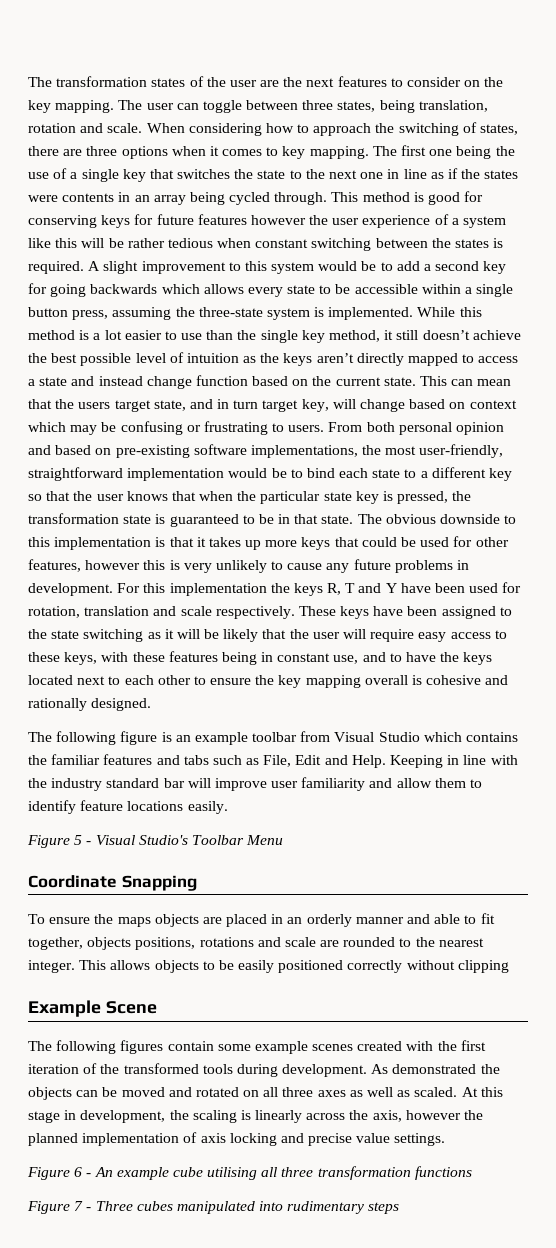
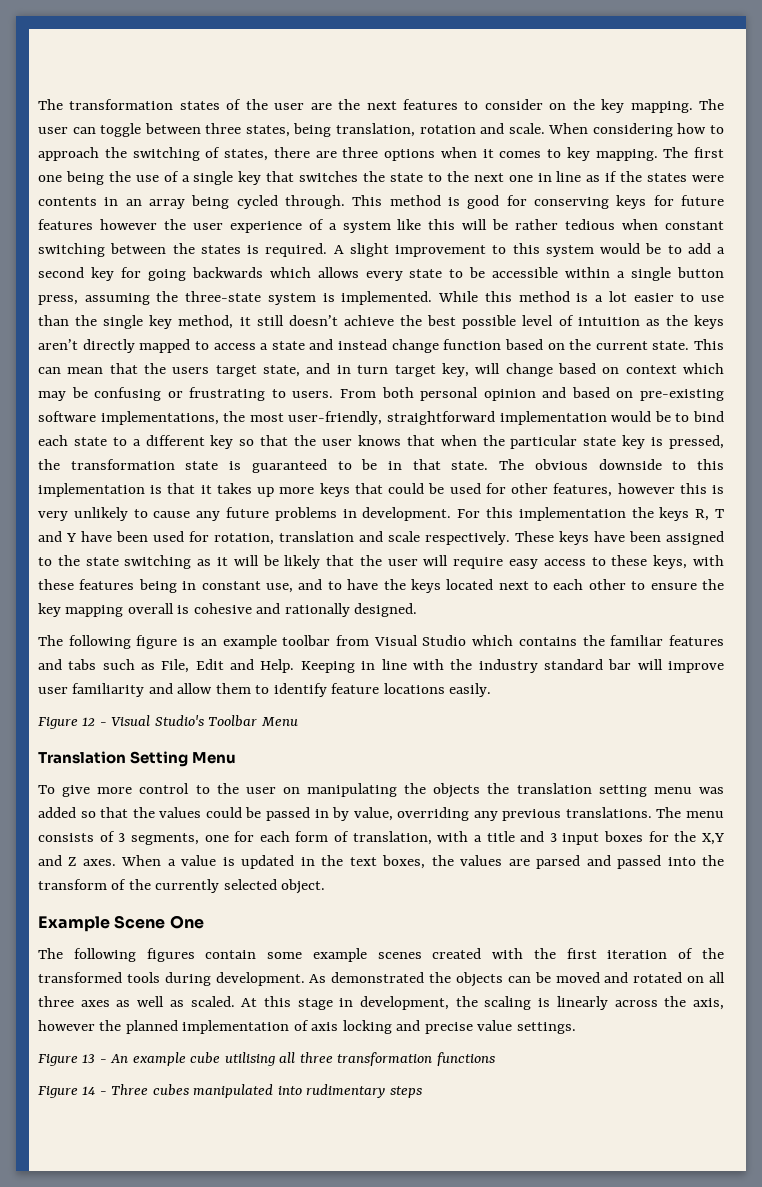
[74,835,83,845] 5 -> [82,717,96,727] 12
[28,875,197,891] [28,913,495,927] [28,937,484,950] [28,960,509,973] Coordinate Snapping // To ensure the maps objects are placed in an orderly manner and able to fit together, objects positions, rotations and scale are rounded to the nearest integer. This allows objects to be easily positioned correctly without clipping -> [38,751,237,767] [38,783,724,798] [38,807,724,821] [38,831,725,845] [38,855,725,869] [38,879,326,894] Translation Setting Menu // To give more control to the user on manipulating the objects the translation setting menu was added so that the values could be passed in by value, overriding any previous translations. The menu consists of 3 segments, one for each form of translation, with a title and 3 input boxes for the X,Y and Z axes. When a value is updated in the text boxes, the values are parsed and passed into the transform of the currently selected object.
(157, 1007) none -> [169,915,204,929] One
[74,1167,83,1177] 6 -> [82,1054,96,1063] 13
[74,1201,84,1211] 7 -> [82,1086,96,1095] 14

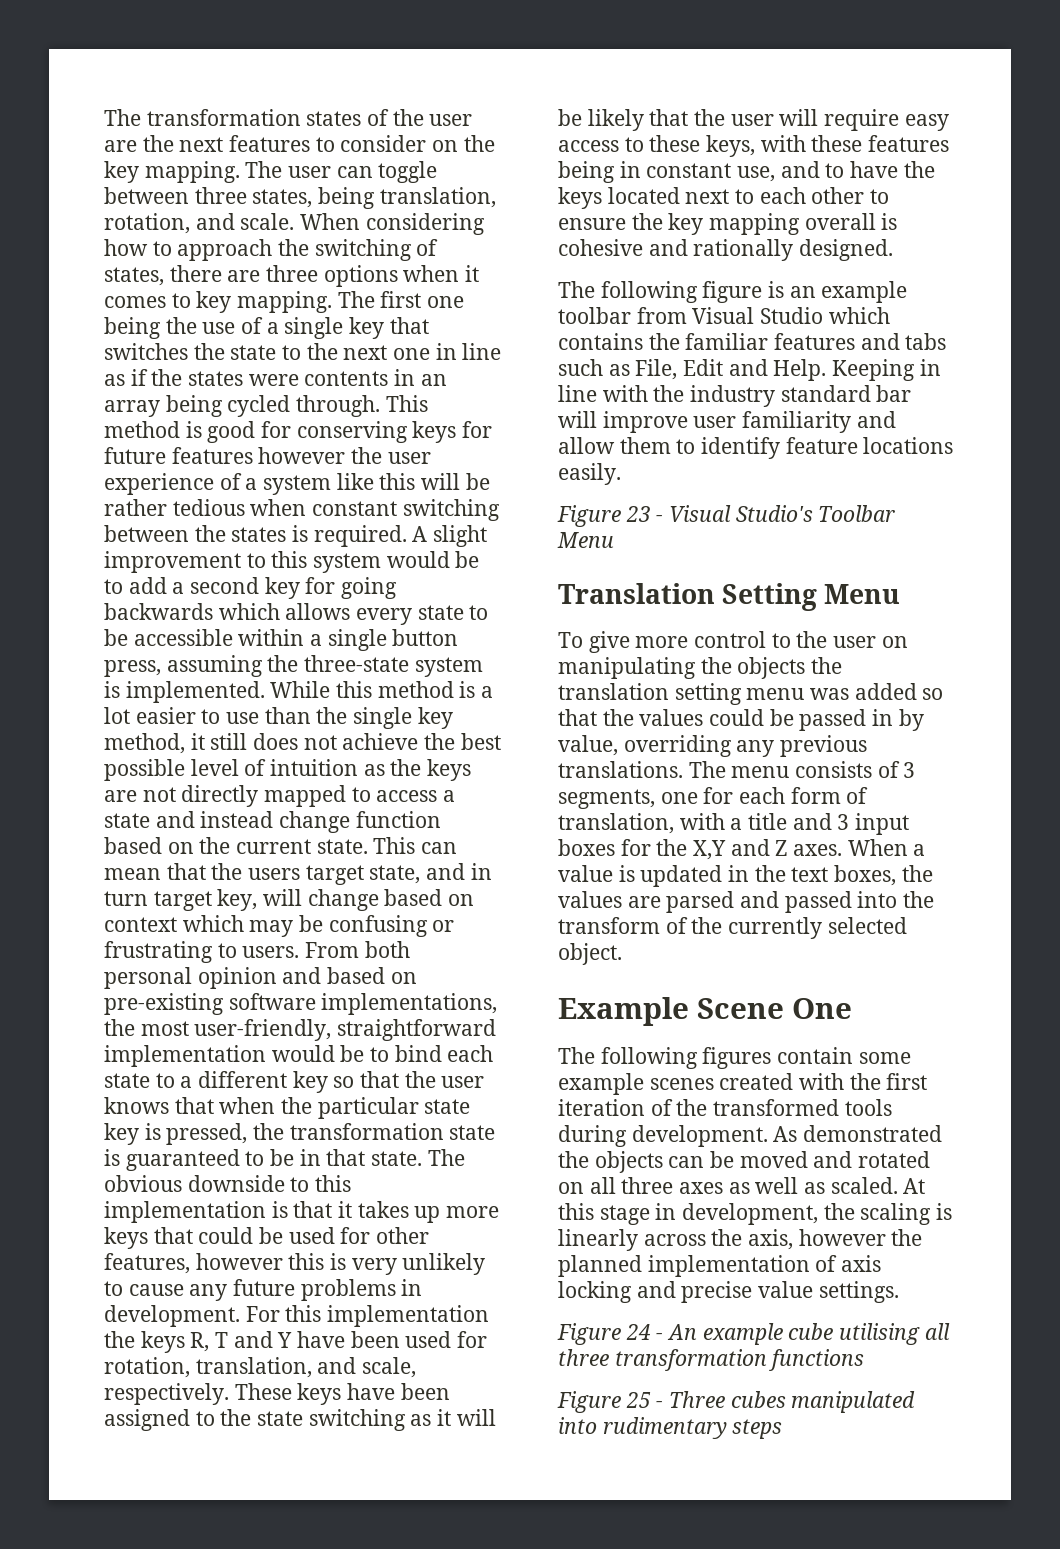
[419,125,476,134] rotation -> [104,213,190,234] rotation,
[288,315,338,326] doesn’t -> [253,733,337,750] does not
[38,339,78,350] aren’t -> [104,787,176,802] are not
[279,531,420,542] translation and scale -> [195,1357,417,1378] translation, and scale,
[82,717,96,727] 12 -> [625,506,651,522] 23
[82,1054,96,1063] 13 -> [625,1324,651,1340] 24
[82,1086,96,1095] 14 -> [625,1392,651,1408] 25

